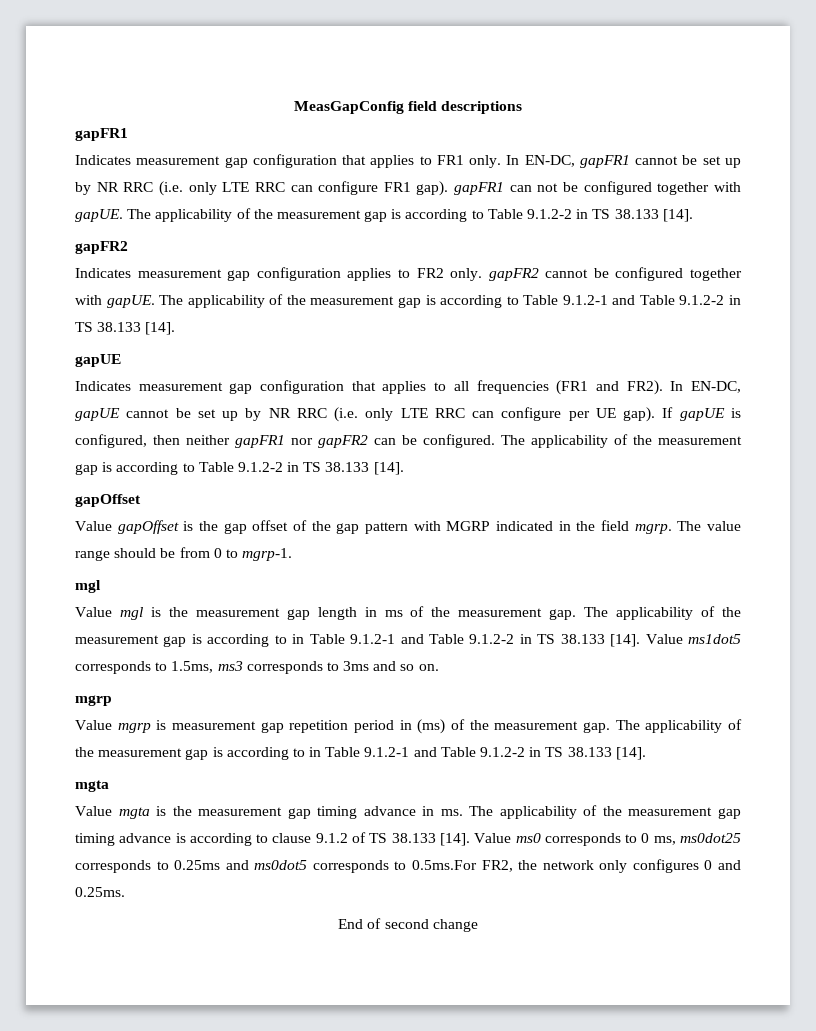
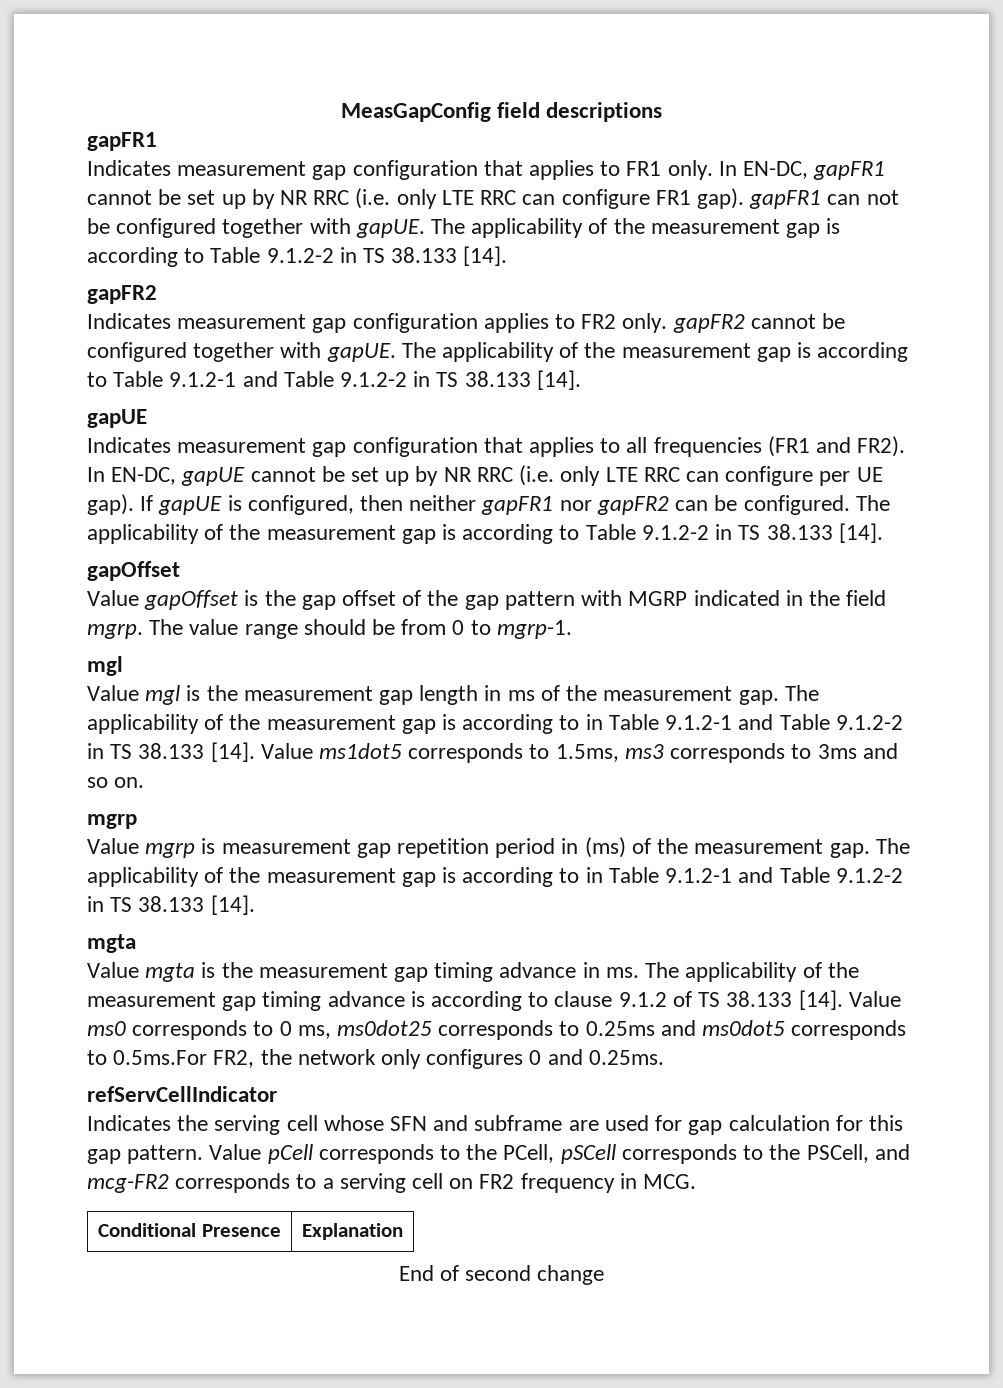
(125, 892) none -> [87,1086,277,1102] [87,1115,903,1135] [87,1144,910,1164] [87,1173,697,1193] [98,1223,281,1237] [302,1223,403,1240] // refServCellIndicator // Indicates the serving cell whose SFN and subframe are used for gap calculation for this gap pattern. Value pCell corresponds to the PCell, pSCell corresponds to the PSCell, and mcg-FR2 corresponds to a serving cell on FR2 frequency in MCG. // Conditional Presence | Explanation

